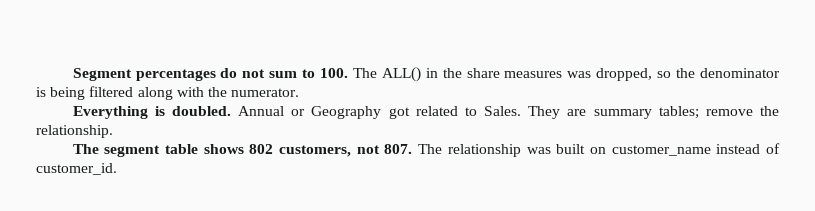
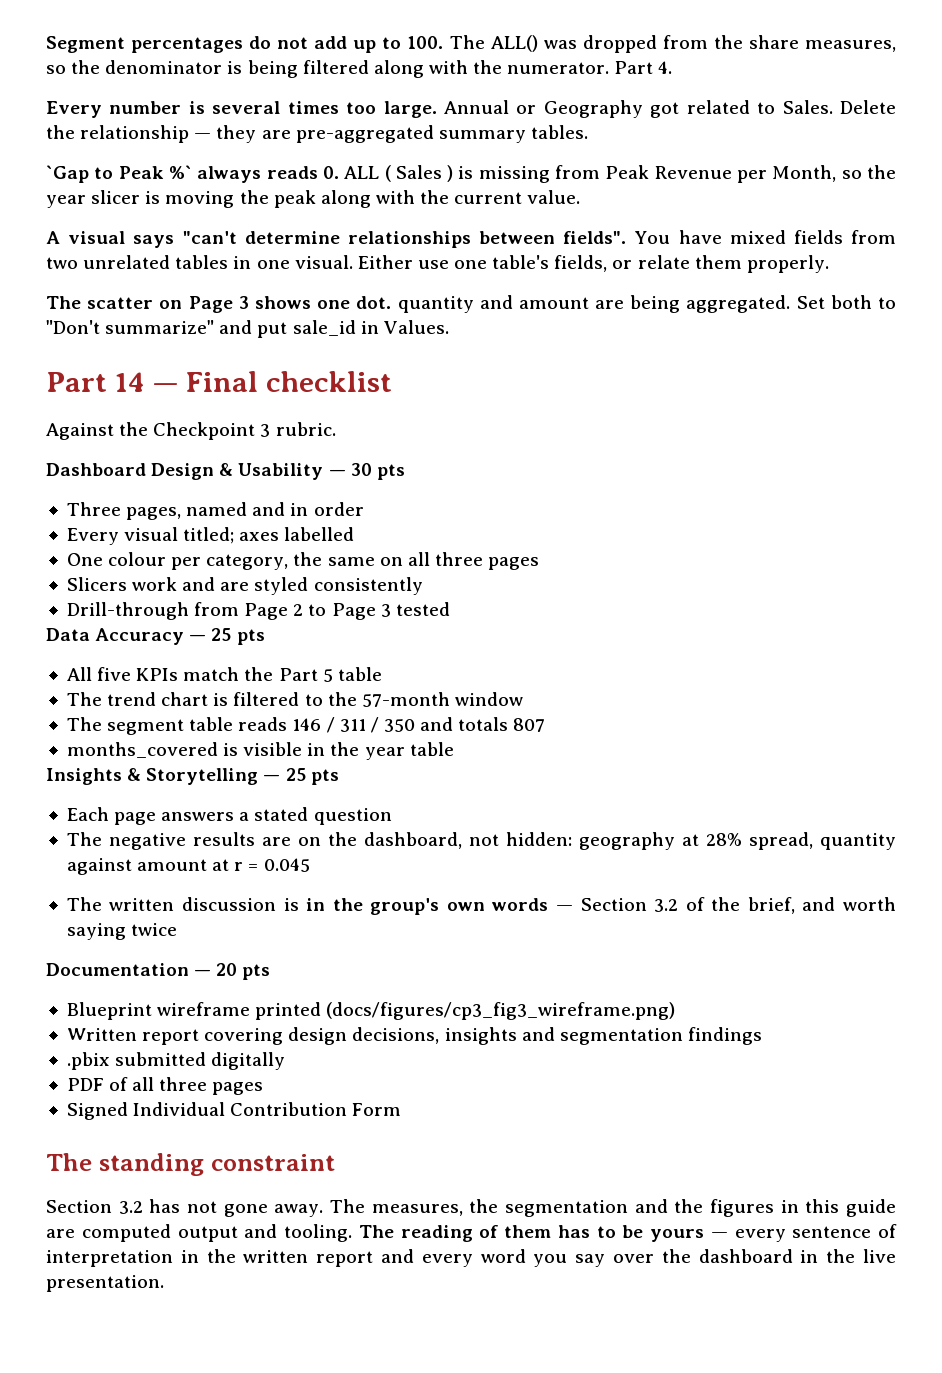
[269,71,298,78] sum -> [314,36,377,53] add up
[425,68,653,81] in the share measures was dropped, -> [543,35,897,53] was dropped from the share measures,
[72,106,231,119] // Everything is doubled. -> [614,61,673,74] [46,101,437,118] Part 4. // Every number is several times too large.
[528,106,779,119] [36,125,113,138] [72,143,780,157] [36,163,117,175] They are summary tables; remove the relationship. // The segment table shows 802 customers, not 807. The relationship was built on customer_name instead of customer_id. -> [840,100,897,114] [46,125,588,143] [46,165,896,183] [46,190,581,208] [46,230,897,248] [46,255,829,273] [46,295,896,313] [46,320,449,338] [46,371,392,392] [46,422,336,440] [46,463,405,480] [66,502,364,520] [66,527,355,545] [66,552,540,570] [66,577,423,595] [66,602,450,620] [46,628,265,645] [66,667,382,682] [66,692,523,707] [66,717,546,735] [66,742,454,760] [46,768,339,785] [66,807,392,825] [66,832,896,850] [66,858,310,875] [66,897,897,915] [66,923,178,940] [46,963,271,980] [66,1002,676,1020] [66,1027,762,1045] [66,1052,286,1070] [66,1077,264,1095] [66,1102,402,1120] [46,1153,335,1176] [46,1199,896,1217] [46,1224,897,1242] [46,1249,896,1267] [46,1275,164,1292] Delete the relationship — they are pre-aggregated summary tables. // `Gap to Peak %` always reads 0. ALL ( Sales ) is missing from Peak Revenue per Month, so the year slicer is moving the peak along with the current value. // A visual says "can't determine relationships between fields". You have mixed fields from two unrelated tables in one visual. Either use one table's fields, or relate them properly. // The scatter on Page 3 shows one dot. quantity and amount are being aggregated. Set both to "Don't summarize" and put sale_id in Values. // Part 14 — Final checklist // Against the Checkpoint 3 rubric. // Dashboard Design & Usability — 30 pts // Three pages, named and in order // Every visual titled; axes labelled // One colour per category, the same on all three pages // Slicers work and are styled consistently // Drill-through from Page 2 to Page 3 tested // Data Accuracy — 25 pts // All five KPIs match the Part 5 table // The trend chart is filtered to the 57-month window // The segment table reads 146 / 311 / 350 and totals 807 // months_covered is visible in the year table // Insights & Storytelling — 25 pts // Each page answers a stated question // The negative results are on the dashboard, not hidden: geography at 28% spread, quantity against amount at r = 0.045 // The written discussion is in the group's own words — Section 3.2 of the brief, and worth saying twice // Documentation — 20 pts // Blueprint wireframe printed (docs/figures/cp3_fig3_wireframe.png) // Written report covering design decisions, insights and segmentation findings // .pbix submitted digitally // PDF of all three pages // Signed Individual Contribution Form // The standing constraint // Section 3.2 has not gone away. The measures, the segmentation and the figures in this guide are computed output and tooling. The reading of them has to be yours — every sentence of interpretation in the written report and every word you say over the dashboard in the live presentation.

